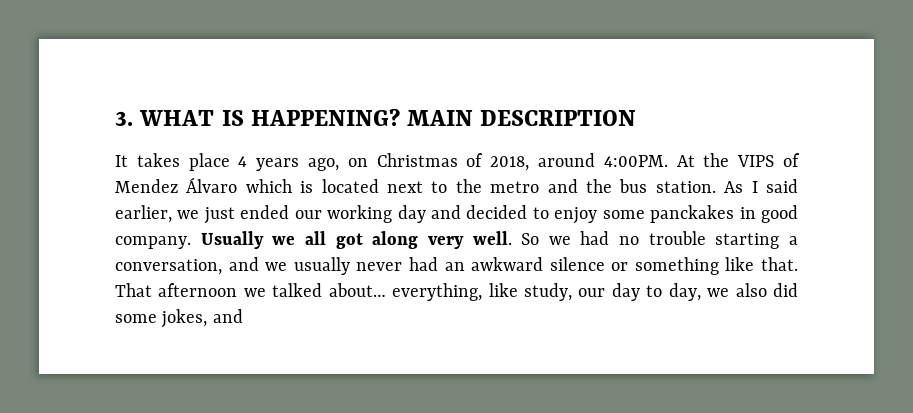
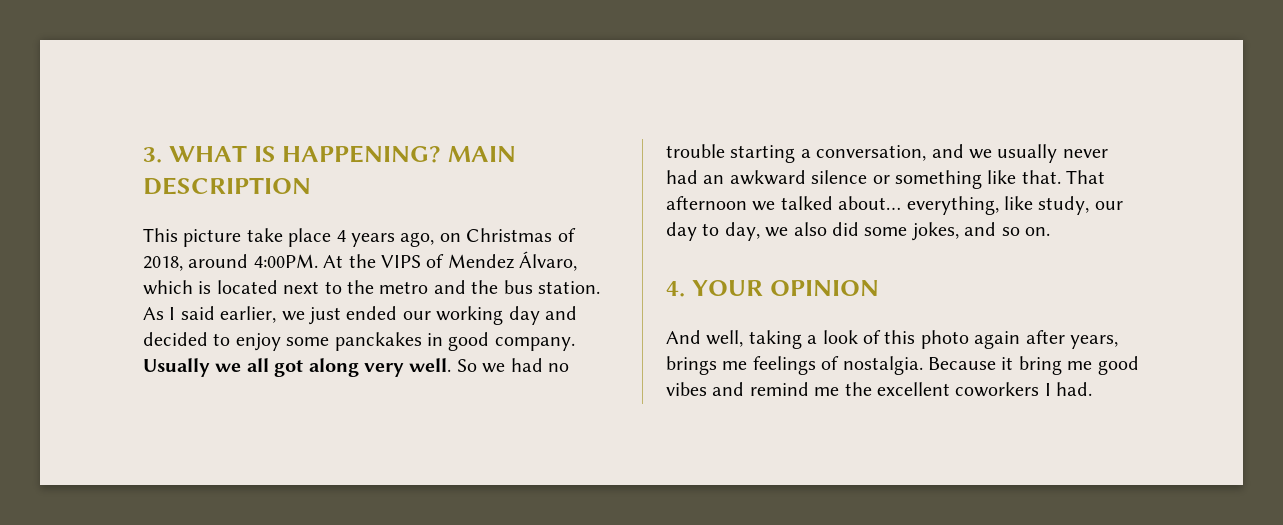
[115,153,180,167] It takes -> [143,228,283,247] This picture take
[186,177,238,193] Álvaro -> [519,251,578,271] Álvaro,
(243, 316) none -> [1001,227,1050,236] [666,280,879,297] [666,330,1118,349] [666,356,1139,375] [666,382,1093,397] so on. // 4. YOUR OPINION // And well, taking a look of this photo again after years, brings me feelings of nostalgia. Because it bring me good vibes and remind me the excellent coworkers I had.

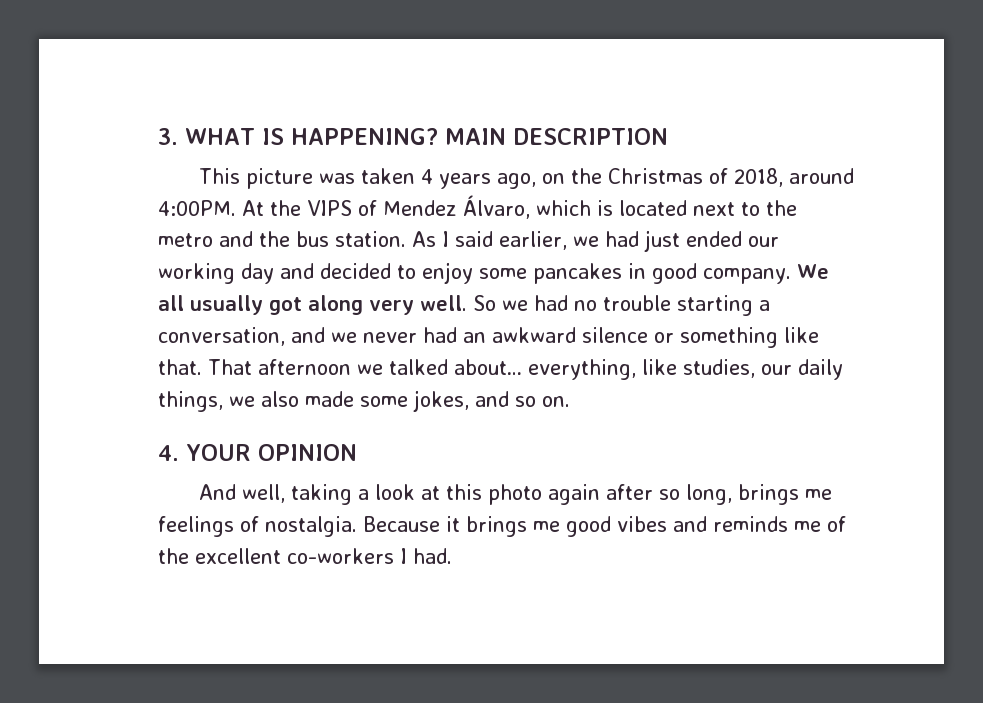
[246,228,332,247] take place -> [319,168,416,184] was taken
(461, 237) none -> [571,168,603,184] the
(305, 316) none -> [605,231,639,247] had
[334,332,422,351] panckakes -> [533,263,622,284] pancakes
[143,358,269,377] Usually we all -> [796,264,829,279] [158,295,263,315] We all usually
[997,144,1058,163] usually -> (357, 337) none
[1038,196,1123,215] [666,222,760,241] study, our day to day, -> [683,359,843,380] [158,391,223,412] studies, our daily things,
[832,222,859,236] did -> [305,391,354,407] made
[863,330,881,344] of -> [421,486,441,500] at
[1070,335,1118,349] years, -> [659,484,733,505] so long,
[1018,356,1062,375] bring -> [466,516,527,537] brings
[749,382,840,396] remind me -> [713,516,846,532] reminds me of
[955,382,1040,397] coworkers -> [287,548,394,564] co-workers

